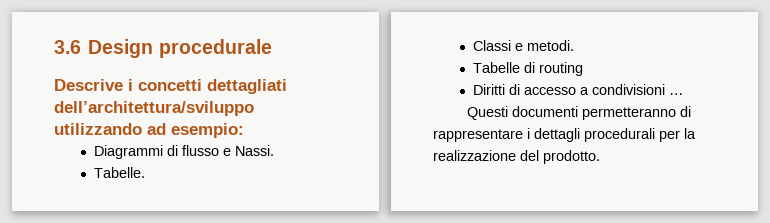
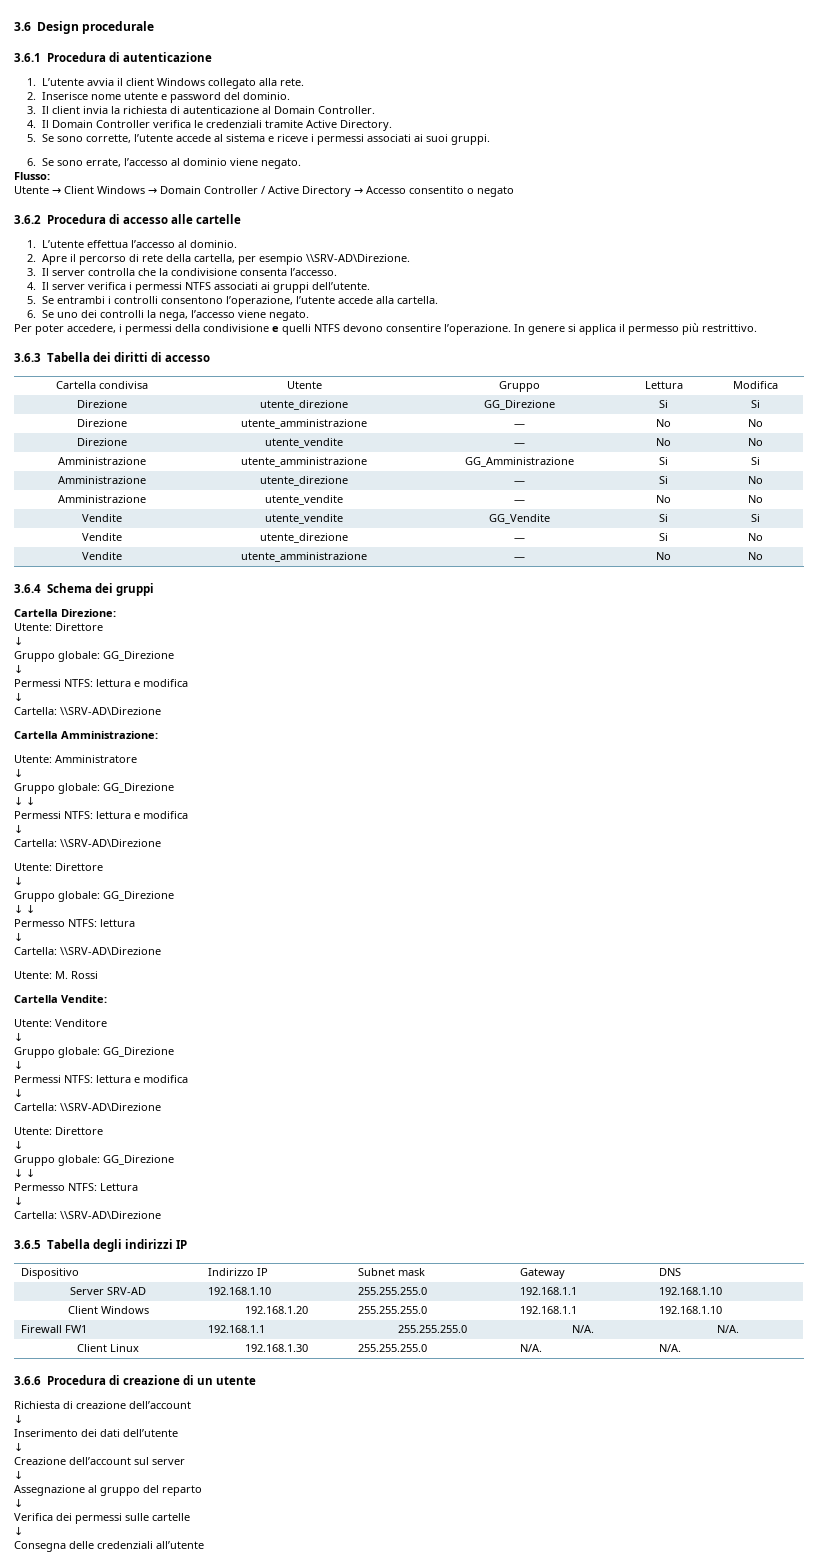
[54,79,287,94] [54,101,254,116] [54,123,244,138] [94,145,275,159] [94,167,146,178] [473,40,575,51] [473,62,584,76] [473,84,685,95] [467,106,692,120] [433,128,696,142] [433,150,600,164] Descrive i concetti dettagliati dell’architettura/sviluppo utilizzando ad esempio: // Diagrammi di flusso e Nassi. // Tabelle. // Classi e metodi. // Tabelle di routing // Diritti di accesso a condivisioni … // Questi documenti permetteranno di rappresentare i dettagli procedurali per la realizzazione del prodotto. -> [14,52,212,62] [27,78,304,89] [27,92,290,103] [27,106,375,114] [27,120,392,131] [27,134,490,145] [27,158,301,169] [14,172,50,180] [14,186,514,197] [14,214,241,224] [27,240,237,248] [27,254,410,265] [27,268,337,276] [27,282,370,293] [27,296,438,307] [27,310,309,321] [14,323,757,335] [14,352,210,362] [56,381,148,389] [286,381,322,389] [499,381,540,392] [644,381,683,389] [732,381,778,389] [77,400,127,408] [260,400,348,410] [484,400,555,410] [659,400,668,408] [750,400,760,408] [77,419,127,427] [241,419,367,429] [514,424,525,427] [656,419,671,427] [747,419,763,427] [77,438,127,446] [265,438,343,448] [514,443,525,446] [656,438,671,446] [747,438,763,446] [58,457,146,465] [241,457,367,467] [465,457,574,467] [659,457,668,465] [750,457,760,465] [58,476,146,484] [260,476,348,486] [514,481,525,484] [659,476,668,484] [747,476,763,484] [58,495,146,503] [265,495,343,505] [514,500,525,503] [656,495,671,503] [747,495,763,503] [82,514,122,522] [265,514,343,524] [489,514,550,524] [659,514,668,522] [750,514,760,522] [82,533,122,541] [260,533,348,543] [514,538,525,541] [659,533,668,541] [747,533,763,541] [82,552,122,560] [241,552,367,562] [514,557,525,560] [656,552,671,560] [747,552,763,560] [14,583,154,596] [14,609,116,617] [14,623,103,631] [14,637,23,645] [14,651,174,662] [14,665,23,673] [14,679,188,687] [14,693,23,701] [14,707,161,715] [14,731,158,739] [14,755,137,763] [14,769,23,777] [14,783,174,794] [14,797,35,805] [14,811,188,819] [14,825,23,833] [14,839,161,847] [14,863,103,871] [14,877,23,885] [14,891,174,902] [14,905,35,913] [14,919,135,927] [14,933,23,941] [14,947,161,955] [14,971,98,979] [14,995,107,1003] [14,1019,107,1027] [14,1033,23,1041] [14,1047,174,1058] [14,1061,23,1069] [14,1075,188,1083] [14,1089,23,1097] [14,1103,161,1111] [14,1127,103,1135] [14,1141,23,1149] [14,1155,174,1166] [14,1169,35,1177] [14,1183,138,1191] [14,1197,23,1205] [14,1211,161,1219] [14,1239,187,1252] [20,1268,79,1279] [207,1268,268,1276] [357,1268,425,1276] [519,1268,565,1279] [658,1268,681,1276] [70,1287,146,1295] [207,1287,271,1295] [357,1287,427,1295] [519,1287,577,1295] [658,1287,722,1295] [67,1306,149,1314] [245,1306,308,1314] [357,1306,427,1314] [519,1306,577,1314] [658,1306,722,1314] [20,1325,87,1333] [207,1325,265,1333] [398,1325,467,1333] [572,1325,594,1333] [717,1325,739,1333] [77,1344,139,1352] [245,1344,308,1352] [357,1344,427,1352] [519,1344,542,1352] [658,1344,681,1352] [14,1375,257,1385] [14,1401,191,1409] [14,1415,23,1423] [14,1429,178,1437] [14,1443,23,1451] [14,1457,185,1465] [14,1471,23,1479] [14,1485,202,1496] [14,1499,23,1507] [14,1513,190,1524] [14,1527,23,1535] [14,1541,204,1552] 3.6.1 Procedura di autenticazione // 1. L’utente avvia il client Windows collegato alla rete. // 2. Inserisce nome utente e password del dominio. // 3. Il client invia la richiesta di autenticazione al Domain Controller. // 4. Il Domain Controller verifica le credenziali tramite Active Directory. // 5. Se sono corrette, l’utente accede al sistema e riceve i permessi associati ai suoi gruppi. // 6. Se sono errate, l’accesso al dominio viene negato. // Flusso: // Utente → Client Windows → Domain Controller / Active Directory → Accesso consentito o negato // 3.6.2 Procedura di accesso alle cartelle // 1. L’utente effettua l’accesso al dominio. // 2. Apre il percorso di rete della cartella, per esempio \\SRV-AD\Direzione. // 3. Il server controlla che la condivisione consenta l’accesso. // 4. Il server verifica i permessi NTFS associati ai gruppi dell’utente. // 5. Se entrambi i controlli consentono l’operazione, l’utente accede alla cartella. // 6. Se uno dei controlli la nega, l’accesso viene negato. // Per poter accedere, i permessi della condivisione e quelli NTFS devono consentire l’operazione. In genere si applica il permesso più restrittivo. // 3.6.3 Tabella dei diritti di accesso // Cartella condivisa | Utente | Gruppo | Lettura | Modifica // Direzione | utente_direzione | GG_Direzione | Si | Si // Direzione | utente_amministrazione | — | No | No // Direzione | utente_vendite | — | No | No // Amministrazione | utente_amministrazione | GG_Amministrazione | Si | Si // Amministrazione | utente_direzione | — | Si | No // Amministrazione | utente_vendite | — | No | No // Vendite | utente_vendite | GG_Vendite | Si | Si // Vendite | utente_direzione | — | Si | No // Vendite | utente_amministrazione | — | No | No // 3.6.4 Schema dei gruppi // Cartella Direzione: // Utente: Direttore // ↓ // Gruppo globale: GG_Direzione // ↓ // Permessi NTFS: lettura e modifica // ↓ // Cartella: \\SRV-AD\Direzione // Cartella Amministrazione: // Utente: Amministratore // ↓ // Gruppo globale: GG_Direzione // ↓ ↓ // Permessi NTFS: lettura e modifica // ↓ // Cartella: \\SRV-AD\Direzione // Utente: Direttore // ↓ // Gruppo globale: GG_Direzione // ↓ ↓ // Permesso NTFS: lettura // ↓ // Cartella: \\SRV-AD\Direzione // Utente: M. Rossi // Cartella Vendite: // Utente: Venditore // ↓ // Gruppo globale: GG_Direzione // ↓ // Permessi NTFS: lettura e modifica // ↓ // Cartella: \\SRV-AD\Direzione // Utente: Direttore // ↓ // Gruppo globale: GG_Direzione // ↓ ↓ // Permesso NTFS: Lettura // ↓ // Cartella: \\SRV-AD\Direzione // 3.6.5 Tabella degli indirizzi IP // Dispositivo | Indirizzo IP | Subnet mask | Gateway | DNS // Server SRV-AD | 192.168.1.10 | 255.255.255.0 | 192.168.1.1 | 192.168.1.10 // Client Windows | 192.168.1.20 | 255.255.255.0 | 192.168.1.1 | 192.168.1.10 // Firewall FW1 | 192.168.1.1 | 255.255.255.0 | N/A. | N/A. // Client Linux | 192.168.1.30 | 255.255.255.0 | N/A. | N/A. // 3.6.6 Procedura di creazione di un utente // Richiesta di creazione dell’account // ↓ // Inserimento dei dati dell’utente // ↓ // Creazione dell’account sul server // ↓ // Assegnazione al gruppo del reparto // ↓ // Verifica dei permessi sulle cartelle // ↓ // Consegna delle credenziali all’utente

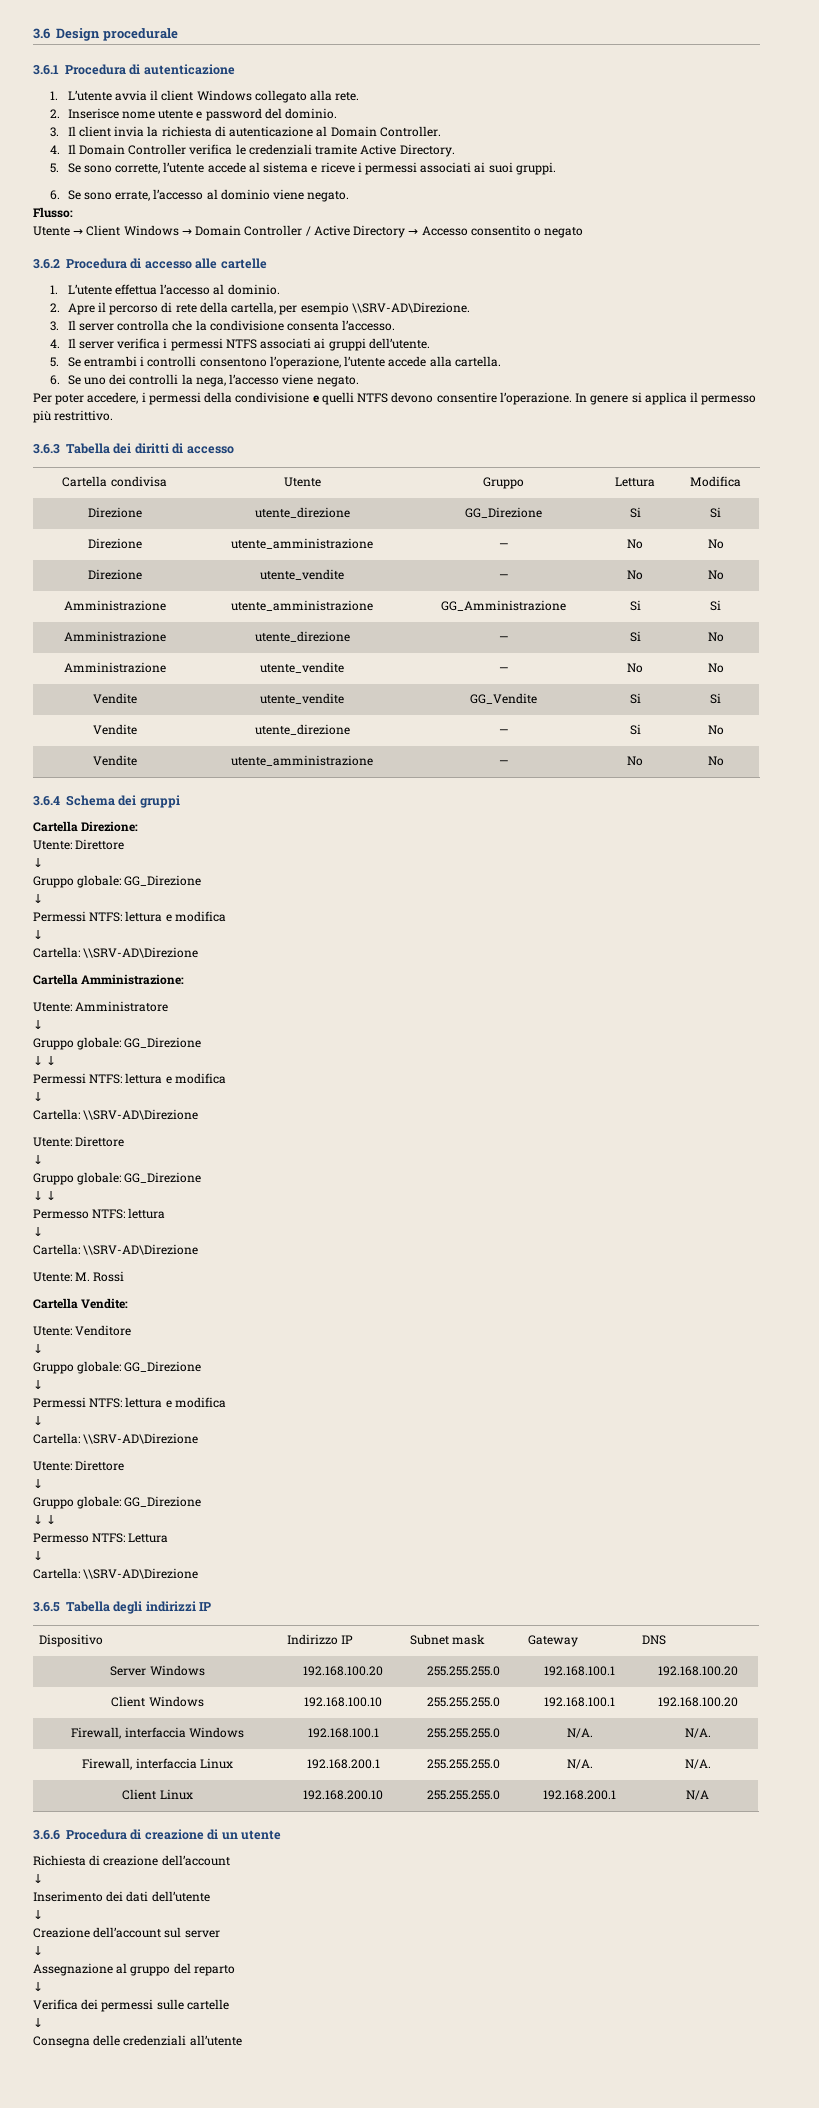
[107,1287,146,1295] [207,1287,271,1295] [357,1287,427,1295] [519,1287,577,1295] [658,1287,722,1295] SRV-AD | 192.168.1.10 | 255.255.255.0 | 192.168.1.1 | 192.168.1.10 -> [149,1665,205,1676] [303,1666,383,1676] [427,1666,500,1676] [544,1666,615,1676] [657,1666,738,1676] Windows | 192.168.100.20 | 255.255.255.0 | 192.168.100.1 | 192.168.100.20
[245,1306,308,1314] [357,1306,427,1314] [519,1306,577,1314] [658,1306,722,1314] [20,1325,87,1333] [207,1325,265,1333] 192.168.1.20 | 255.255.255.0 | 192.168.1.1 | 192.168.1.10 // Firewall FW1 | 192.168.1.1 -> [304,1697,382,1707] [427,1697,500,1707] [544,1697,615,1707] [657,1697,738,1707] [71,1727,244,1739] [307,1728,379,1738] [427,1728,500,1738] [566,1728,593,1738] [684,1728,711,1738] [82,1758,233,1770] [306,1759,380,1769] 192.168.100.10 | 255.255.255.0 | 192.168.100.1 | 192.168.100.20 // Firewall, interfaccia Windows | 192.168.100.1 | 255.255.255.0 | N/A. | N/A. // Firewall, interfaccia Linux | 192.168.200.1
[245,1344,308,1352] [357,1344,427,1352] [519,1344,542,1352] [658,1344,681,1352] 192.168.1.30 | 255.255.255.0 | N/A. | N/A. -> [303,1790,383,1800] [427,1790,500,1800] [543,1790,616,1800] [686,1790,709,1800] 192.168.200.10 | 255.255.255.0 | 192.168.200.1 | N/A

